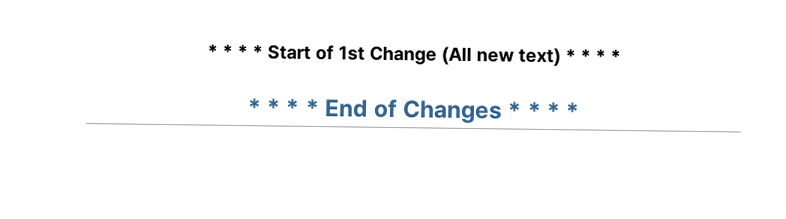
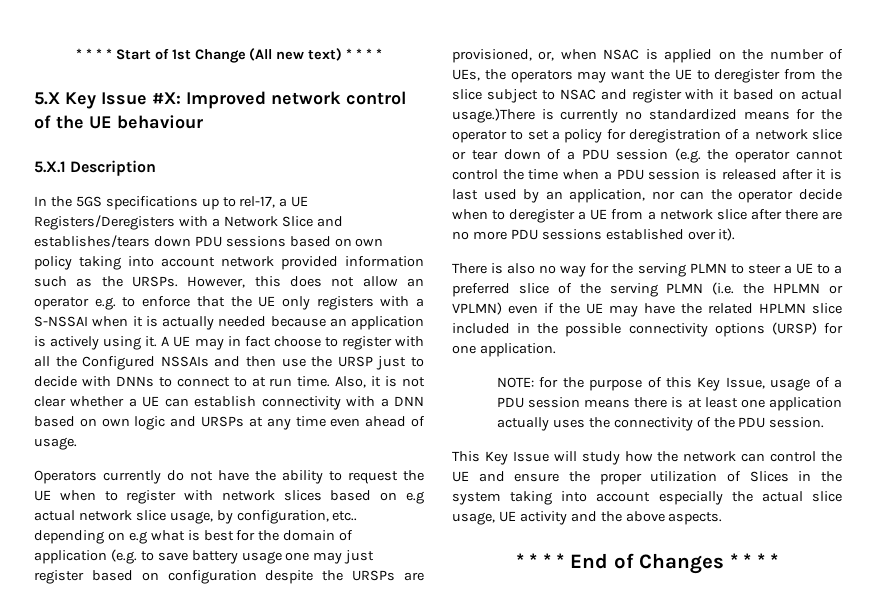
(621, 55) none -> [34,91,406,109] [34,115,203,129] [34,160,157,176] [34,196,309,210] [34,215,343,230] [34,235,384,248] [34,256,424,270] [34,276,424,288] [34,296,424,310] [34,316,424,330] [34,336,424,350] [34,356,425,370] [34,376,426,388] [34,396,425,410] [34,416,425,430] [34,437,77,450] [34,470,424,484] [34,490,424,504] [34,510,358,524] [34,530,354,544] [34,549,375,564] [34,570,425,584] [452,49,843,63] [452,69,842,83] [452,89,842,103] [452,108,842,123] [452,129,842,143] [452,148,843,163] [452,169,842,180] [452,189,842,203] [452,209,842,223] [452,228,736,241] [452,263,842,277] [452,282,843,297] [452,302,842,317] [452,322,843,337] [452,343,556,357] [496,377,843,391] [496,397,842,411] [496,417,825,431] [452,451,842,465] [452,471,842,485] [452,491,842,505] [452,511,723,525] // 5.X Key Issue #X: Improved network control of the UE behaviour // 5.X.1 Description // In the 5GS specifications up to rel-17, a UE Registers/Deregisters with a Network Slice and establishes/tears down PDU sessions based on own policy taking into account network provided information such as the URSPs. However, this does not allow an operator e.g. to enforce that the UE only registers with a S-NSSAI when it is actually needed because an application is actively using it. A UE may in fact choose to register with all the Configured NSSAIs and then use the URSP just to decide with DNNs to connect to at run time. Also, it is not clear whether a UE can establish connectivity with a DNN based on own logic and URSPs at any time even ahead of usage. // Operators currently do not have the ability to request the UE when to register with network slices based on e.g actual network slice usage, by configuration, etc.. depending on e.g what is best for the domain of application (e.g. to save battery usage one may just register based on configuration despite the URSPs are provisioned, or, when NSAC is applied on the number of UEs, the operators may want the UE to deregister from the slice subject to NSAC and register with it based on actual usage.)There is currently no standardized means for the operator to set a policy for deregistration of a network slice or tear down of a PDU session (e.g. the operator cannot control the time when a PDU session is released after it is last used by an application, nor can the operator decide when to deregister a UE from a network slice after there are no more PDU sessions established over it). // There is also no way for the serving PLMN to steer a UE to a preferred slice of the serving PLMN (i.e. the HPLMN or VPLMN) even if the UE may have the related HPLMN slice included in the possible connectivity options (URSP) for one application. // NOTE: for the purpose of this Key Issue, usage of a PDU session means there is at least one application actually uses the connectivity of the PDU session. // This Key Issue will study how the network can control the UE and ensure the proper utilization of Slices in the system taking into account especially the actual slice usage, UE activity and the above aspects.

